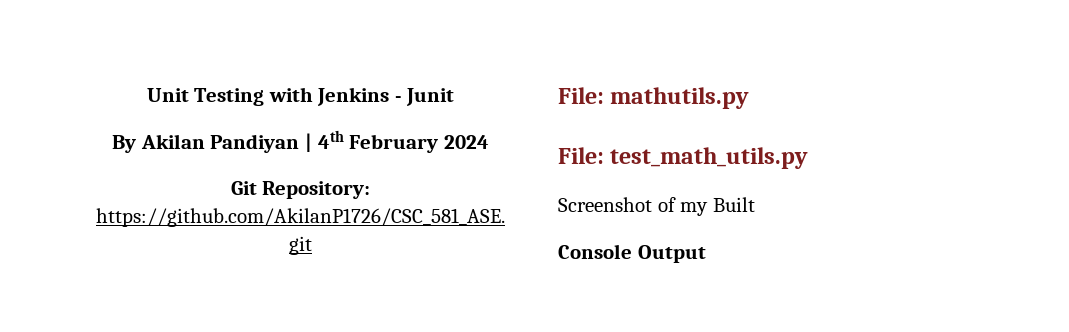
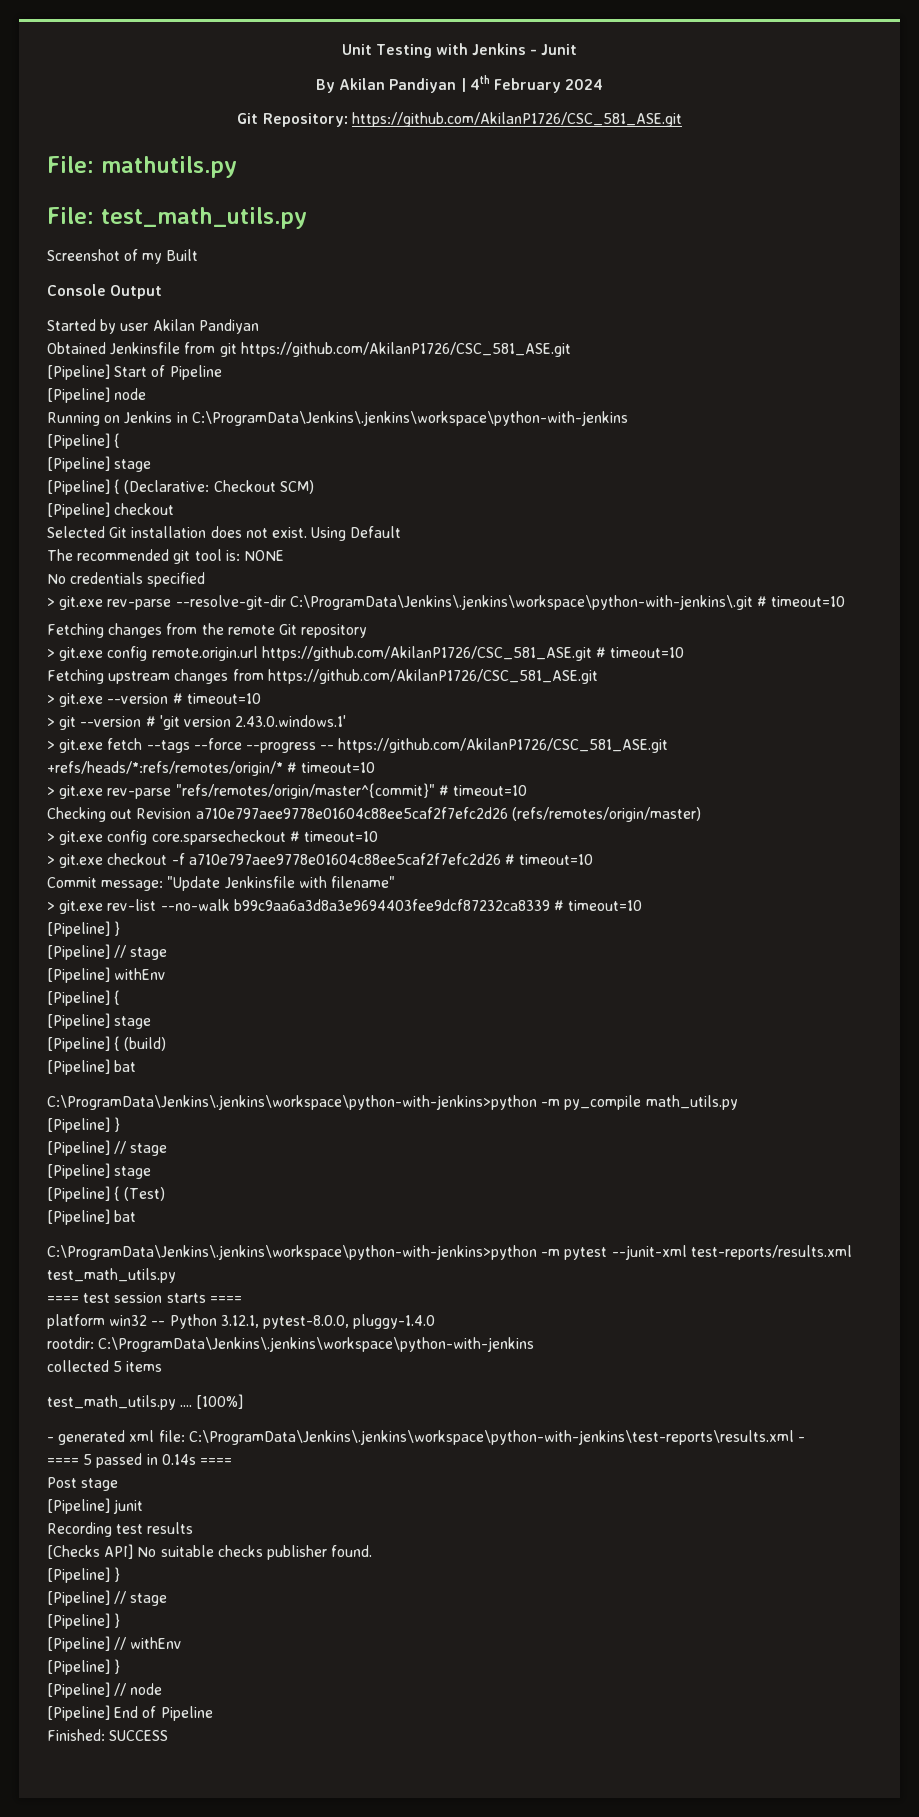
(706, 254) none -> [47,319,259,334] [47,342,571,357] [47,364,222,380] [47,387,147,403] [47,411,628,426] [47,433,121,449] [47,456,152,472] [47,479,314,495] [47,502,175,518] [47,526,402,541] [47,549,284,564] [47,572,206,587] [47,595,846,610] [47,623,368,638] [47,646,685,661] [47,669,598,684] [47,693,261,707] [47,715,347,730] [47,738,669,753] [47,761,376,776] [47,783,527,799] [47,807,701,822] [47,830,378,845] [47,853,594,868] [47,876,395,891] [47,899,643,914] [47,921,121,937] [47,944,168,960] [47,967,167,983] [47,990,121,1006] [47,1013,152,1029] [47,1036,167,1052] [47,1059,137,1075] [47,1095,738,1110] [47,1117,121,1133] [47,1140,168,1156] [47,1163,152,1179] [47,1186,166,1202] [47,1209,137,1225] [47,1245,852,1260] [47,1268,176,1283] [47,1292,242,1303] [47,1314,436,1329] [47,1337,535,1352] [47,1360,163,1372] [47,1394,244,1410] [47,1430,805,1445] [47,1453,232,1468] [47,1477,119,1491] [47,1498,144,1514] [47,1522,194,1537] [47,1544,373,1560] [47,1567,121,1583] [47,1590,168,1606] [47,1613,121,1629] [47,1636,183,1652] [47,1659,121,1675] [47,1682,163,1698] [47,1705,213,1721] [47,1729,169,1741] // Started by user Akilan Pandiyan // Obtained Jenkinsfile from git https://github.com/AkilanP1726/CSC_581_ASE.git // [Pipeline] Start of Pipeline // [Pipeline] node // Running on Jenkins in C:\ProgramData\Jenkins\.jenkins\workspace\python-with-jenkins // [Pipeline] { // [Pipeline] stage // [Pipeline] { (Declarative: Checkout SCM) // [Pipeline] checkout // Selected Git installation does not exist. Using Default // The recommended git tool is: NONE // No credentials specified // > git.exe rev-parse --resolve-git-dir C:\ProgramData\Jenkins\.jenkins\workspace\python-with-jenkins\.git # timeout=10 // Fetching changes from the remote Git repository // > git.exe config remote.origin.url https://github.com/AkilanP1726/CSC_581_ASE.git # timeout=10 // Fetching upstream changes from https://github.com/AkilanP1726/CSC_581_ASE.git // > git.exe --version # timeout=10 // > git --version # 'git version 2.43.0.windows.1' // > git.exe fetch --tags --force --progress -- https://github.com/AkilanP1726/CSC_581_ASE.git +refs/heads/*:refs/remotes/origin/* # timeout=10 // > git.exe rev-parse "refs/remotes/origin/master^{commit}" # timeout=10 // Checking out Revision a710e797aee9778e01604c88ee5caf2f7efc2d26 (refs/remotes/origin/master) // > git.exe config core.sparsecheckout # timeout=10 // > git.exe checkout -f a710e797aee9778e01604c88ee5caf2f7efc2d26 # timeout=10 // Commit message: "Update Jenkinsfile with filename" // > git.exe rev-list --no-walk b99c9aa6a3d8a3e9694403fee9dcf87232ca8339 # timeout=10 // [Pipeline] } // [Pipeline] // stage // [Pipeline] withEnv // [Pipeline] { // [Pipeline] stage // [Pipeline] { (build) // [Pipeline] bat // C:\ProgramData\Jenkins\.jenkins\workspace\python-with-jenkins>python -m py_compile math_utils.py // [Pipeline] } // [Pipeline] // stage // [Pipeline] stage // [Pipeline] { (Test) // [Pipeline] bat // C:\ProgramData\Jenkins\.jenkins\workspace\python-with-jenkins>python -m pytest --junit-xml test-reports/results.xml test_math_utils.py // ==== test session starts ==== // platform win32 -- Python 3.12.1, pytest-8.0.0, pluggy-1.4.0 // rootdir: C:\ProgramData\Jenkins\.jenkins\workspace\python-with-jenkins // collected 5 items // test_math_utils.py .... [100%] // - generated xml file: C:\ProgramData\Jenkins\.jenkins\workspace\python-with-jenkins\test-reports\results.xml - // ==== 5 passed in 0.14s ==== // Post stage // [Pipeline] junit // Recording test results // [Checks API] No suitable checks publisher found. // [Pipeline] } // [Pipeline] // stage // [Pipeline] } // [Pipeline] // withEnv // [Pipeline] } // [Pipeline] // node // [Pipeline] End of Pipeline // Finished: SUCCESS

